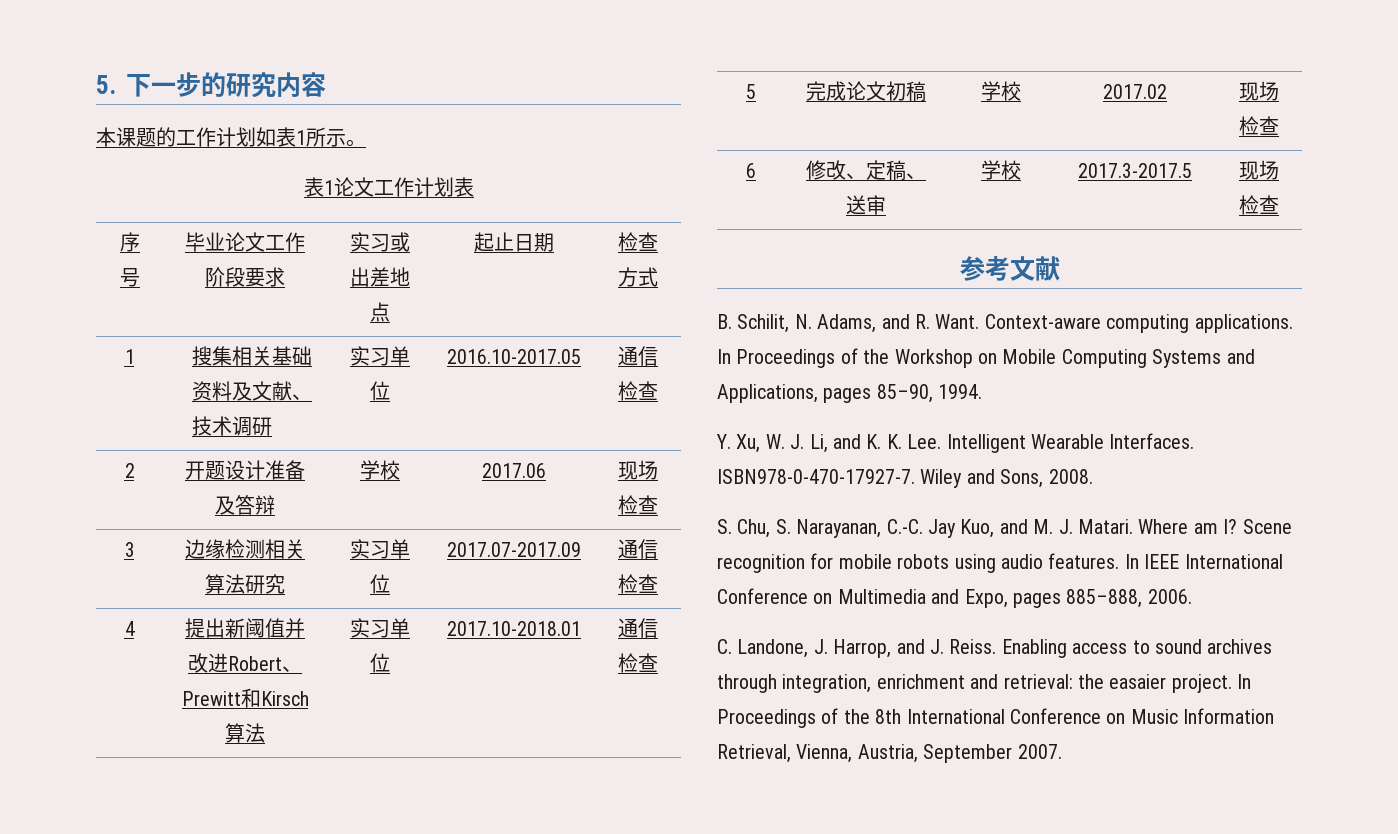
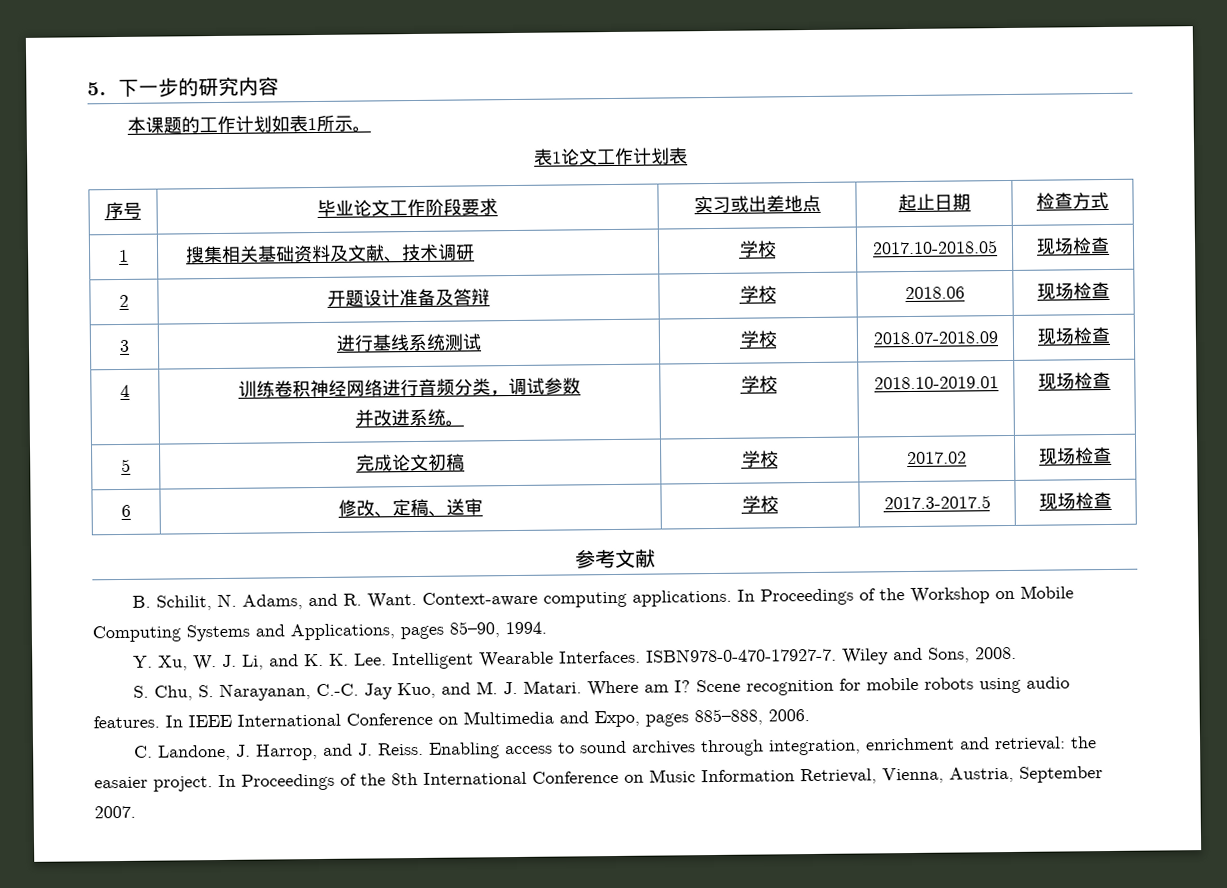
[350,346,410,366] [370,381,390,401] [447,349,581,364] [618,346,658,366] 实习单位 | 2016.10-2017.05 | 通信 -> [738,240,777,258] [871,240,998,255] [1036,237,1074,255] 学校 | 2017.10-2018.05 | 现场
[482,463,546,478] 2017.06 -> [904,286,965,300] 2018.06
[185,539,305,559] [205,574,285,594] [350,539,410,559] [370,574,390,594] [447,542,581,557] [618,539,658,559] [618,574,658,594] [124,621,135,636] [185,618,305,638] [188,653,302,673] [181,688,309,708] [225,723,265,743] [350,618,410,638] [370,653,390,673] [447,621,581,636] [618,618,658,638] 边缘检测相关算法研究 | 实习单位 | 2017.07-2017.09 | 通信检查 // 4 | 提出新阈值并改进Robert、Prewitt和Kirsch算法 | 实习单位 | 2017.10-2018.01 | 通信 -> [336,333,482,352] [739,330,778,348] [872,331,998,345] [1037,326,1111,345] [120,384,130,397] [238,377,581,398] [355,408,464,427] [740,375,778,393] [873,376,999,390] [1038,372,1075,390] 进行基线系统测试 | 学校 | 2018.07-2018.09 | 现场检查 // 4 | 训练卷积神经网络进行音频分类，调试参数 // 并改进系统。 | 学校 | 2018.10-2019.01 | 现场

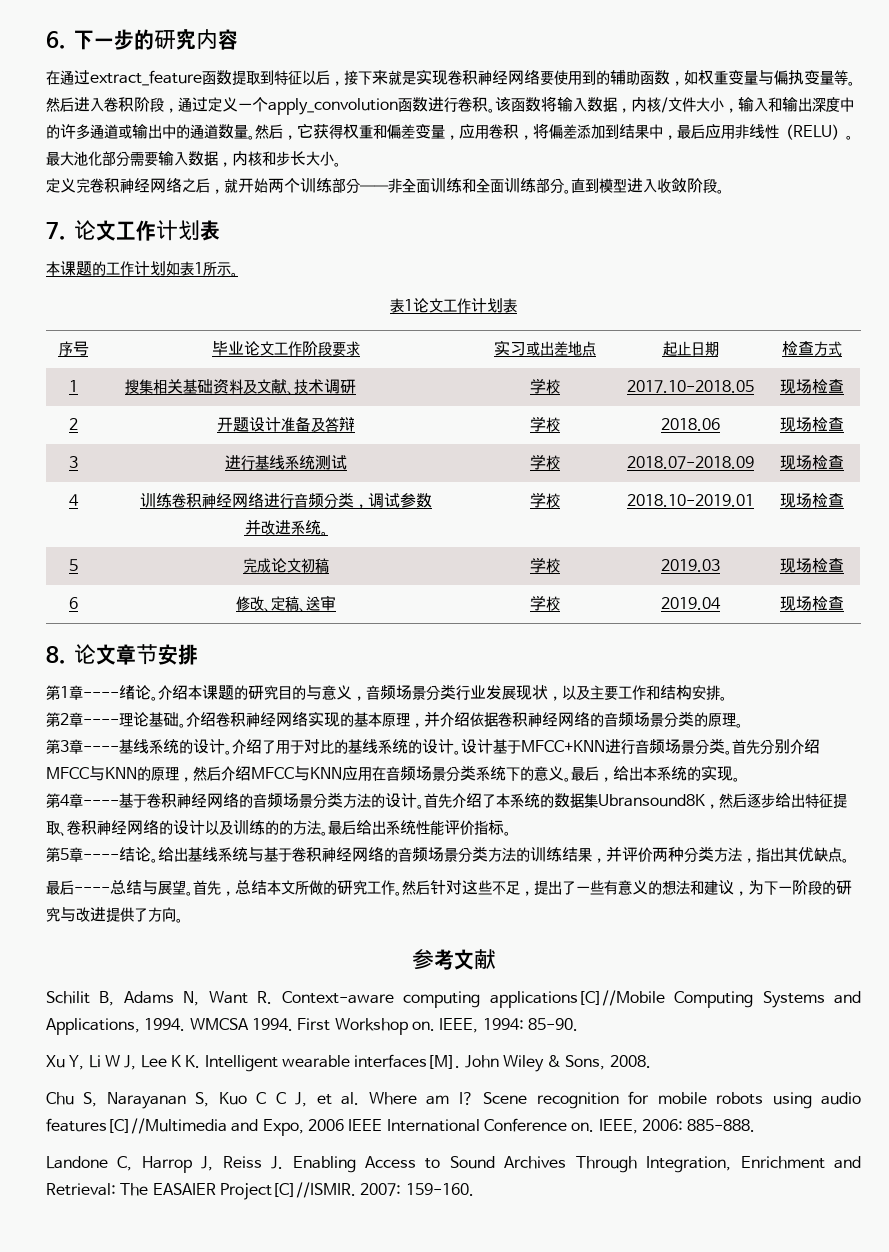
[87,82,106,96] 5. -> [46,31,66,49] 6.
(279, 86) none -> [46,69,855,86] [46,96,854,115] [46,123,853,140] [46,151,341,167] [46,178,724,194] [46,220,220,241] // 在通过extract_feature函数提取到特征以后，接下来就是实现卷积神经网络要使用到的辅助函数，如权重变量与偏执变量等。然后进入卷积阶段，通过定义一个apply_convolution函数进行卷积。该函数将输入数据，内核/文件大小，输入和输出深度中的许多通道或输出中的通道数量。然后，它获得权重和偏差变量，应用卷积，将偏差添加到结果中，最后应用非线性（RELU）。最大池化部分需要输入数据，内核和步长大小。 // 定义完卷积神经网络之后，就开始两个训练部分——非全面训练和全面训练部分。直到模型进入收敛阶段。 // 7.论文工作计划表
[906,451,967,465] 2017.02 -> [661,559,720,572] 2019.03
[883,495,991,510] [1039,491,1112,510] [574,548,656,569] [131,585,1074,611] 2017.3-2017.5 | 现场检查 // 参考文献 // B. Schilit, N. Adams, and R. Want. Context-aware computing applications. In Proceedings of the Workshop on Mobile -> [661,597,721,610] [780,596,844,611] [46,644,198,665] [46,684,727,701] [46,711,743,728] [46,738,820,755] [46,765,740,782] [46,792,847,809] [46,819,511,836] [46,846,849,863] [46,880,852,896] [46,907,183,923] [411,949,496,970] [46,990,665,1008] 2019.04 | 现场检查 // 8.论文章节安排 // 第1章----绪论。介绍本课题的研究目的与意义，音频场景分类行业发展现状，以及主要工作和结构安排。 // 第2章----理论基础。介绍卷积神经网络实现的基本原理，并介绍依据卷积神经网络的音频场景分类的原理。 // 第3章----基线系统的设计。介绍了用于对比的基线系统的设计。设计基于MFCC+KNN进行音频场景分类。首先分别介绍MFCC与KNN的原理，然后介绍MFCC与KNN应用在音频场景分类系统下的意义。最后，给出本系统的实现。 // 第4章----基于卷积神经网络的音频场景分类方法的设计。首先介绍了本系统的数据集Ubransound8K，然后逐步给出特征提取、卷积神经网络的设计以及训练的的方法。最后给出系统性能评价指标。 // 第5章----结论。给出基线系统与基于卷积神经网络的音频场景分类方法的训练结果，并评价两种分类方法，指出其优缺点。 // 最后----总结与展望。首先，总结本文所做的研究工作。然后针对这些不足，提出了一些有意义的想法和建议，为下一阶段的研究与改进提供了方向。 // 参考文献 // Schilit B, Adams N, Want R. Context-aware computing applications[C]//Mobile
[400,621,547,640] [132,646,1017,671] [132,680,582,702] pages 85–90, 1994. // Y. Xu, W. J. Li, and K. K. Lee. Intelligent Wearable Interfaces. ISBN978-0-470-17927-7. Wiley and Sons, 2008. // S. Chu, S. Narayanan, C.-C. Jay Kuo, and M. J. Matari. -> [144,1018,578,1035] [46,1054,651,1072] [46,1092,360,1109] 1994. WMCSA 1994. First Workshop on. IEEE, 1994: 85-90. // Xu Y, Li W J, Lee K K. Intelligent wearable interfaces[M]. John Wiley & Sons, 2008. // Chu S, Narayanan S, Kuo C C J, et al.
[93,708,810,729] [133,736,1097,761] [94,766,1103,792] [94,805,136,819] features. In IEEE International Conference on Multimedia and Expo, pages 885–888, 2006. // C. Landone, J. Harrop, and J. Reiss. Enabling access to sound archives through integration, enrichment and retrieval: the easaier project. In Proceedings of the 8th International Conference on Music Information Retrieval, Vienna, Austria, September 2007. -> [46,1118,756,1136] [46,1156,862,1173] [46,1182,474,1200] features[C]//Multimedia and Expo, 2006 IEEE International Conference on. IEEE, 2006: 885-888. // Landone C, Harrop J, Reiss J. Enabling Access to Sound Archives Through Integration, Enrichment and Retrieval: The EASAIER Project[C]//ISMIR. 2007: 159-160.

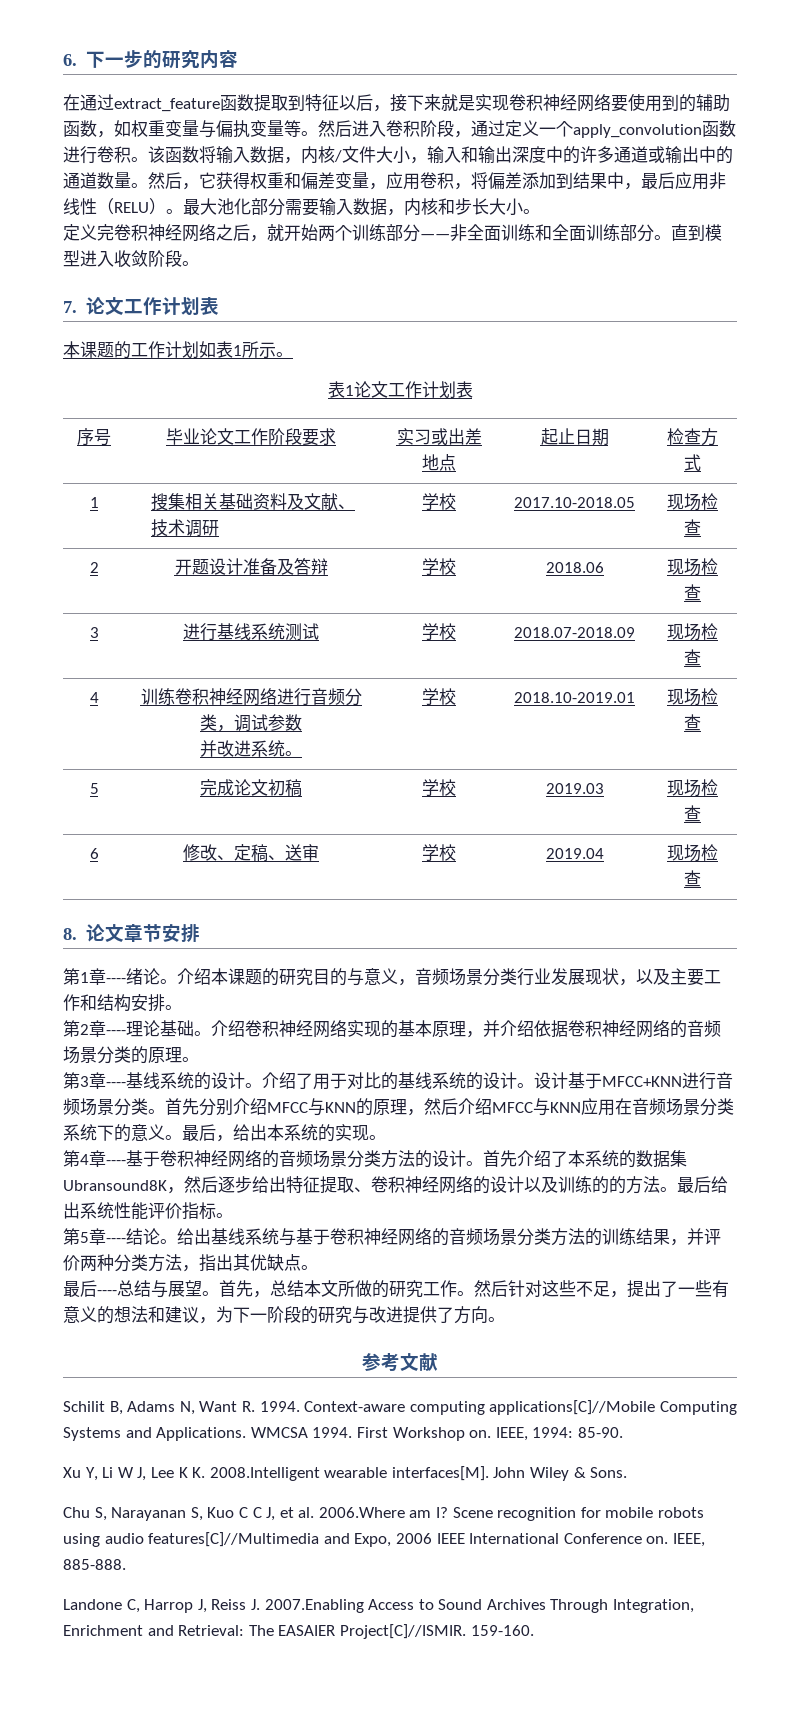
(273, 997) none -> [259,1401,300,1412] 1994.
[46,1018,186,1035] Applications, 1994. -> [156,1427,247,1441] Applications.
[204,1055,278,1072] Intelligent -> [209,1467,320,1481] 2008.Intelligent
[565,1055,651,1070] Sons, 2008. -> [590,1467,628,1478] Sons.
[368,1092,417,1105] Where -> [318,1507,405,1518] 2006.Where
[641,1119,683,1131] 2006: -> (705, 1540) none
[292,1156,356,1173] Enabling -> [264,1599,364,1613] 2007.Enabling
[360,1183,402,1196] 2007: -> (466, 1631) none

